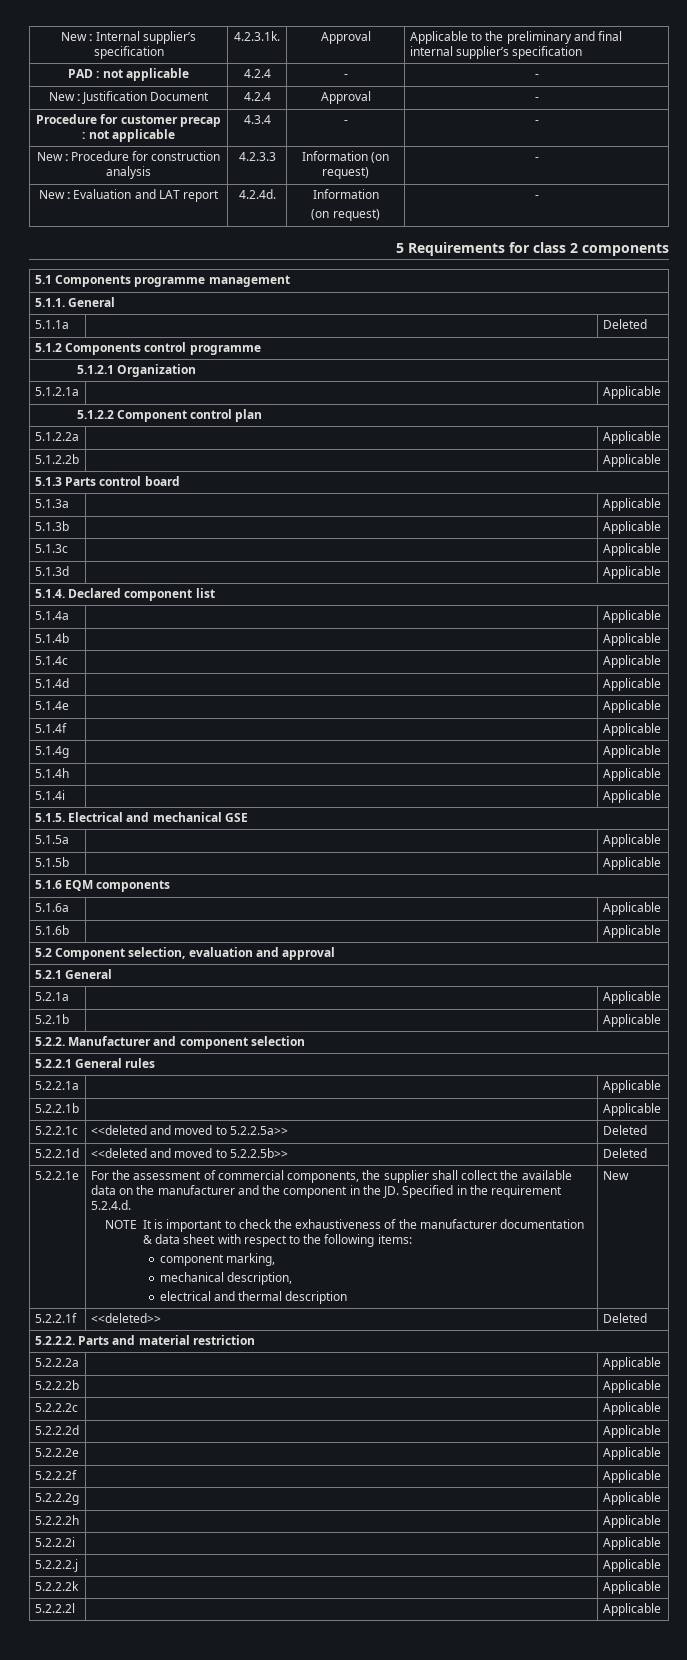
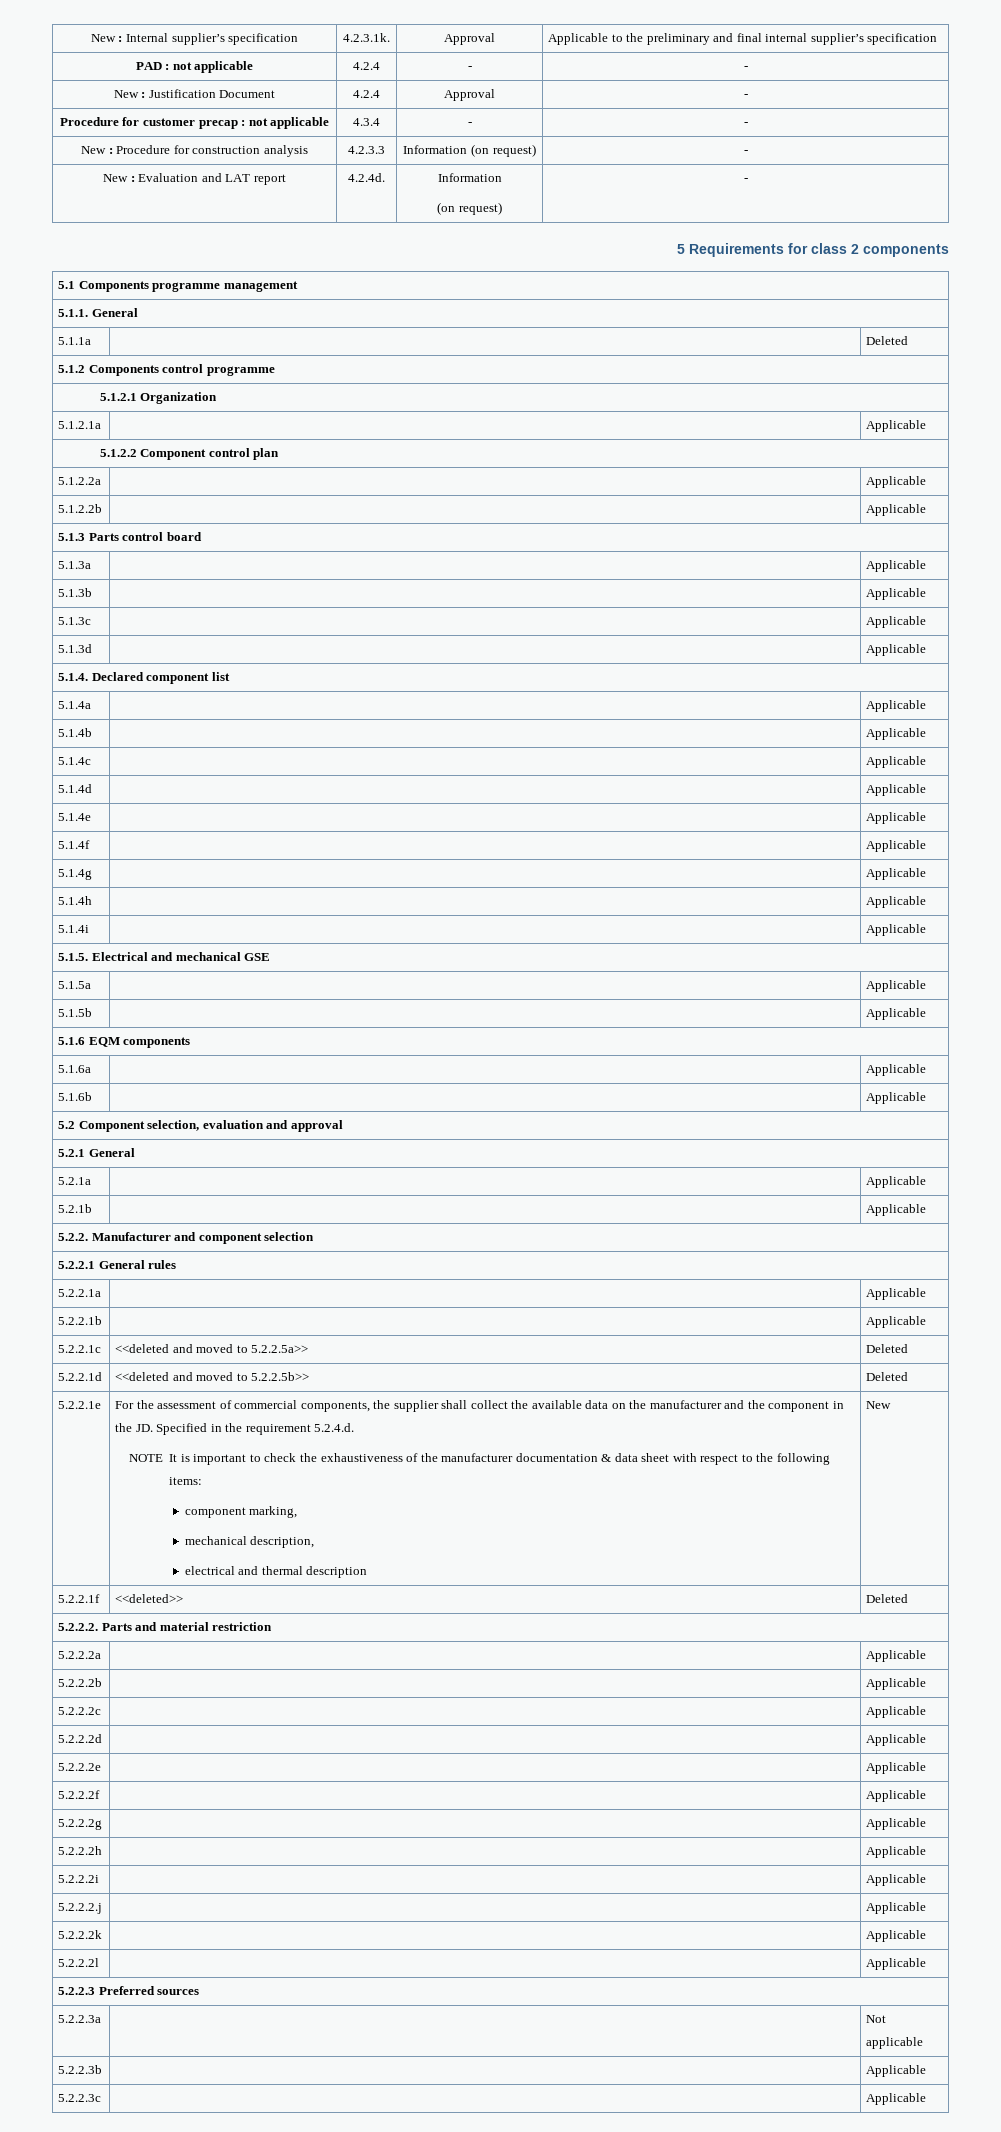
(661, 1609) none -> [58,1986,200,1995] [58,2015,102,2023] [866,2015,887,2023] [866,2037,924,2049] [58,2065,103,2074] [866,2065,927,2077] [58,2094,102,2102] [866,2093,927,2105] // 5.2.2.3 Preferred sources // 5.2.2.3a | | Not applicable // 5.2.2.3b | | Applicable // 5.2.2.3c | | Applicable

